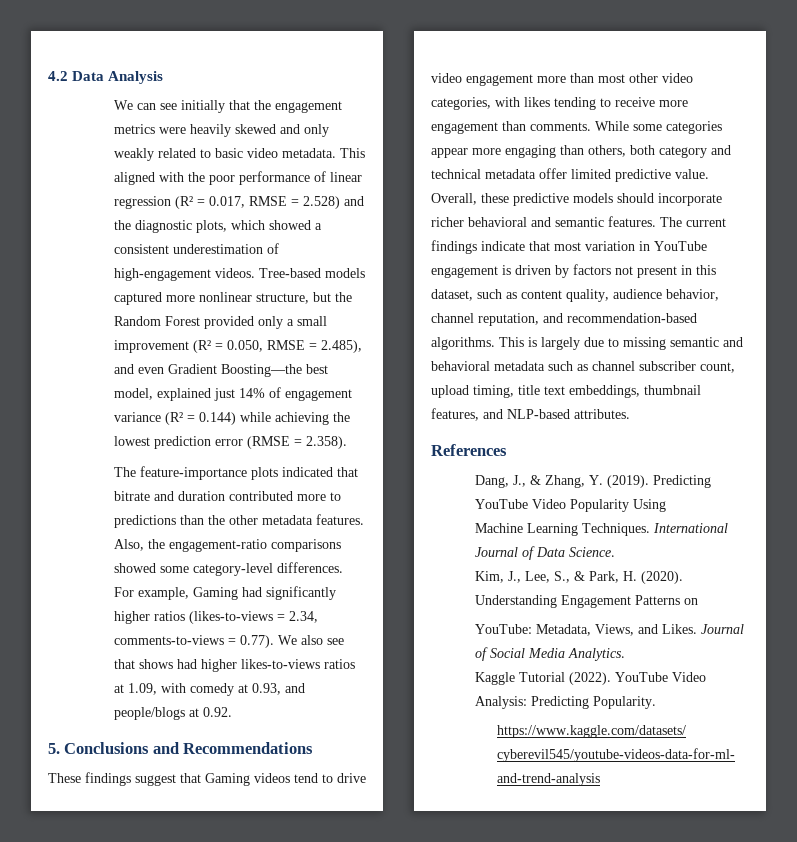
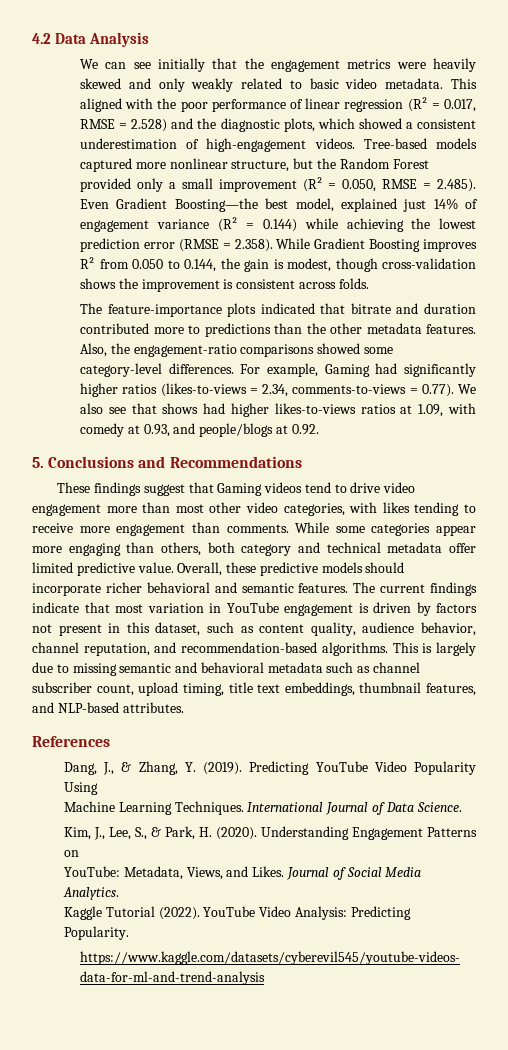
[321,340,363,353] [114,364,165,374] 2.485), and even -> [437,179,477,192] [80,199,110,209] 2.485). Even
(348, 442) none -> [276,238,477,252] [80,257,477,272] [80,278,369,292] While Gradient Boosting improves R² from 0.050 to 0.144, the gain is modest, though cross-validation shows the improvement is consistent across folds.

